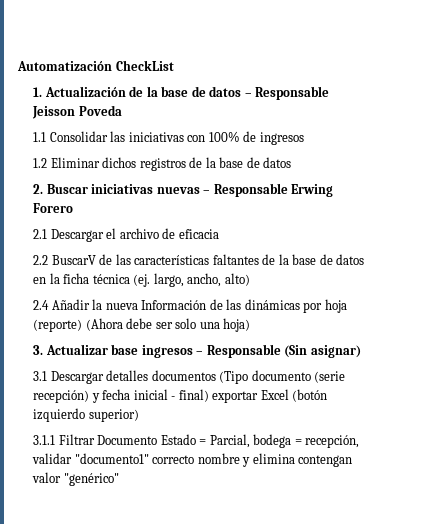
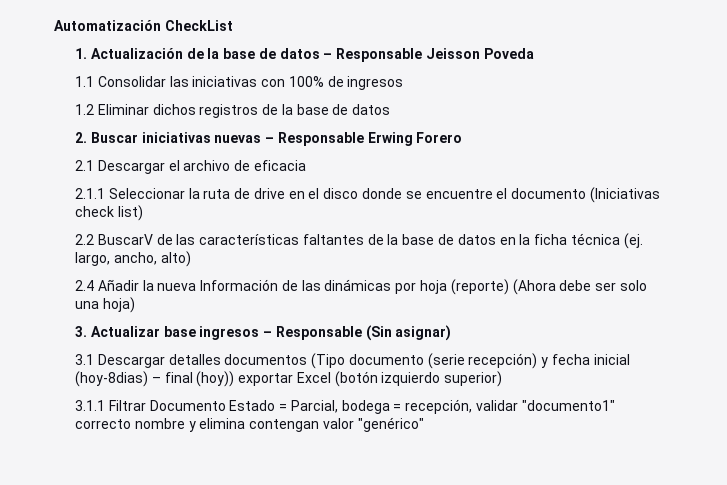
(219, 234) none -> [74,187,660,203] [74,205,143,221] // 2.1.1 Seleccionar la ruta de drive en el disco donde se encuentre el documento (Iniciativas check list)
[171,389,209,402] - final) -> [74,371,235,387] (hoy-8dias) – final (hoy))

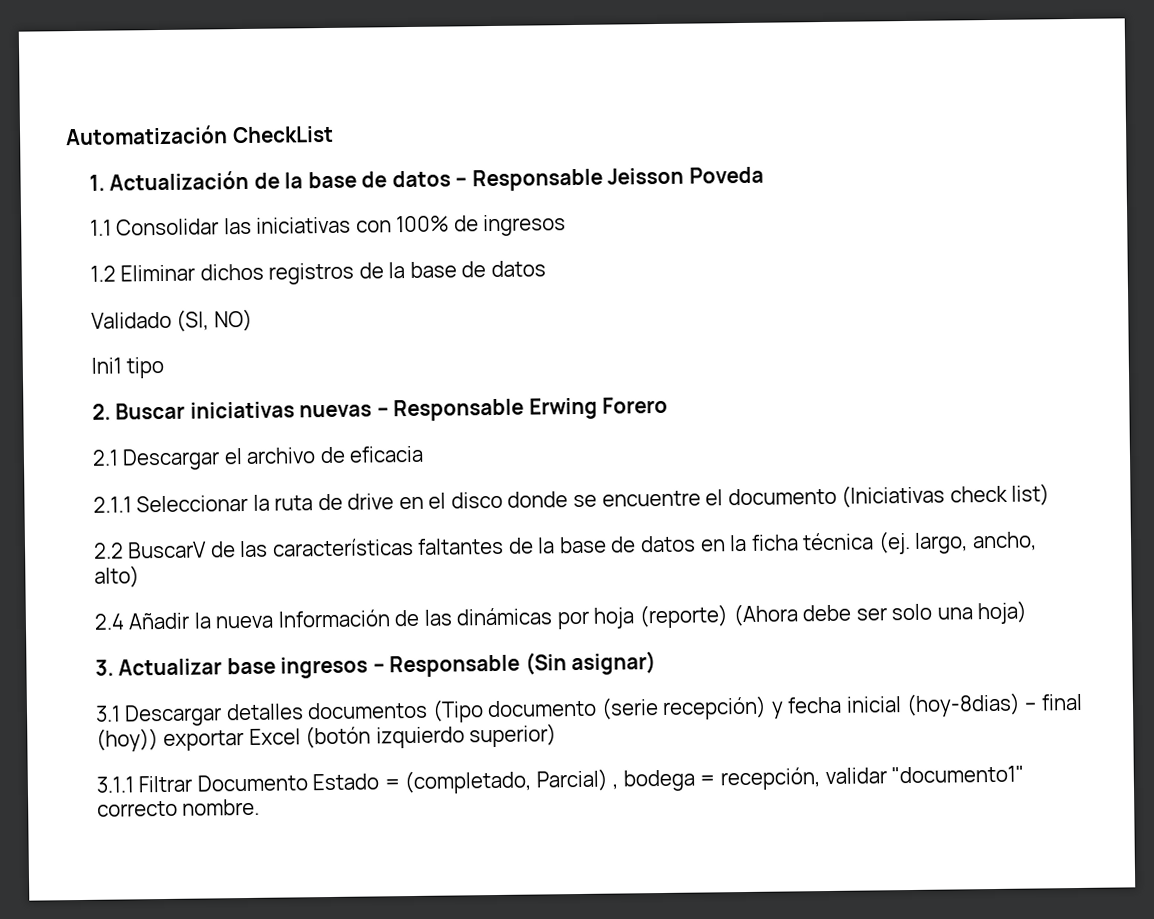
(391, 109) none -> [90,308,253,332] [90,356,165,379] // Validado (SI, NO) // Ini1 tipo
[290,400,338,413] Parcial, -> [404,768,619,795] (completado, Parcial) ,
[134,417,424,432] nombre y elimina contengan valor "genérico" -> [182,798,261,816] nombre.

